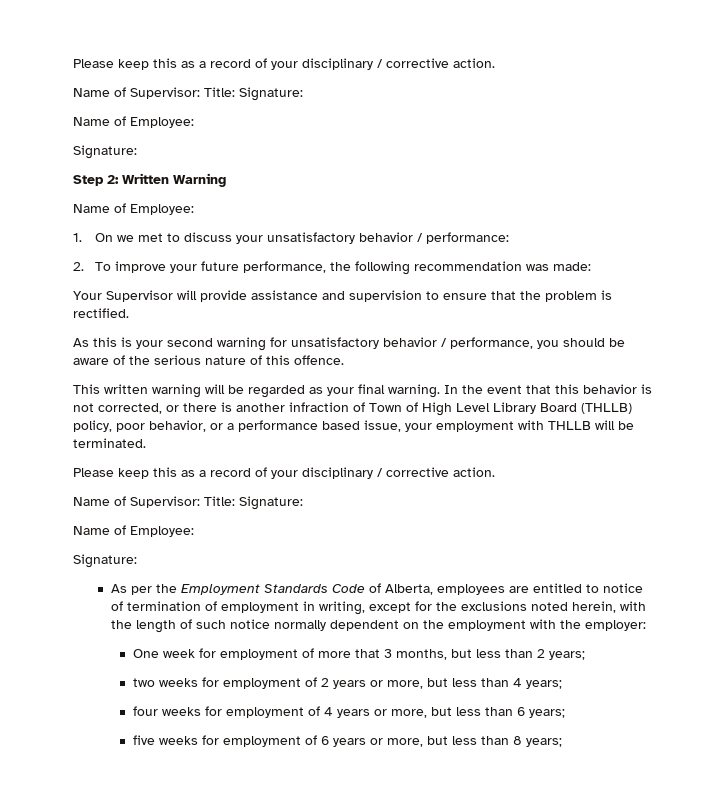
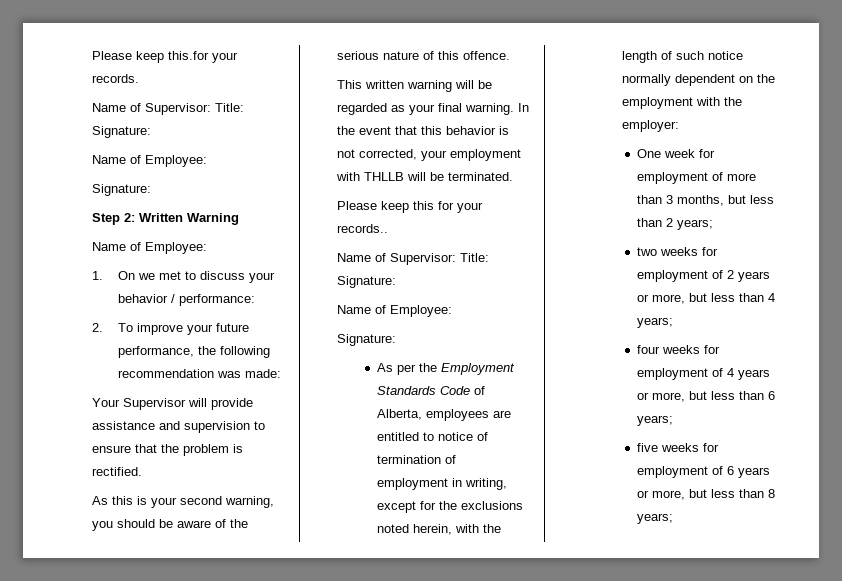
[73,58,496,70] Please keep this as a record of your disciplinary / corrective action. -> [92,51,239,63] [92,74,140,83] Please keep this.for your records.
[267,232,356,244] unsatisfactory -> (275, 277) none
[217,337,534,351] warning for unsatisfactory behavior / performance, -> [225,496,275,508] warning,
[166,402,633,416] [73,420,402,432] or there is another infraction of Town of High Level Library Board (THLLB) policy, poor behavior, or a performance based issue, -> (418, 154) none
[181,467,496,479] as a record of your disciplinary / corrective action. -> [438,201,484,213] [337,224,389,233] for your records..
[355,649,381,658] that -> [636,195,662,204] than

